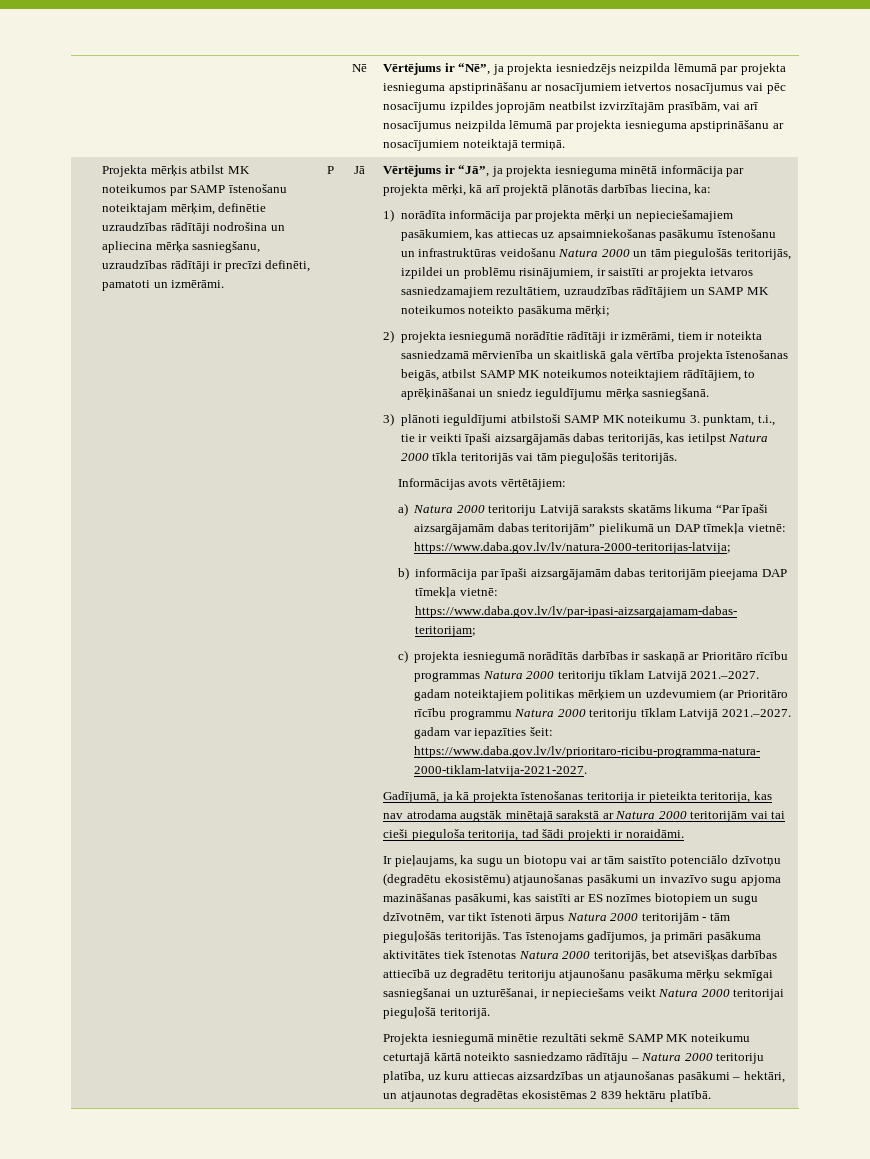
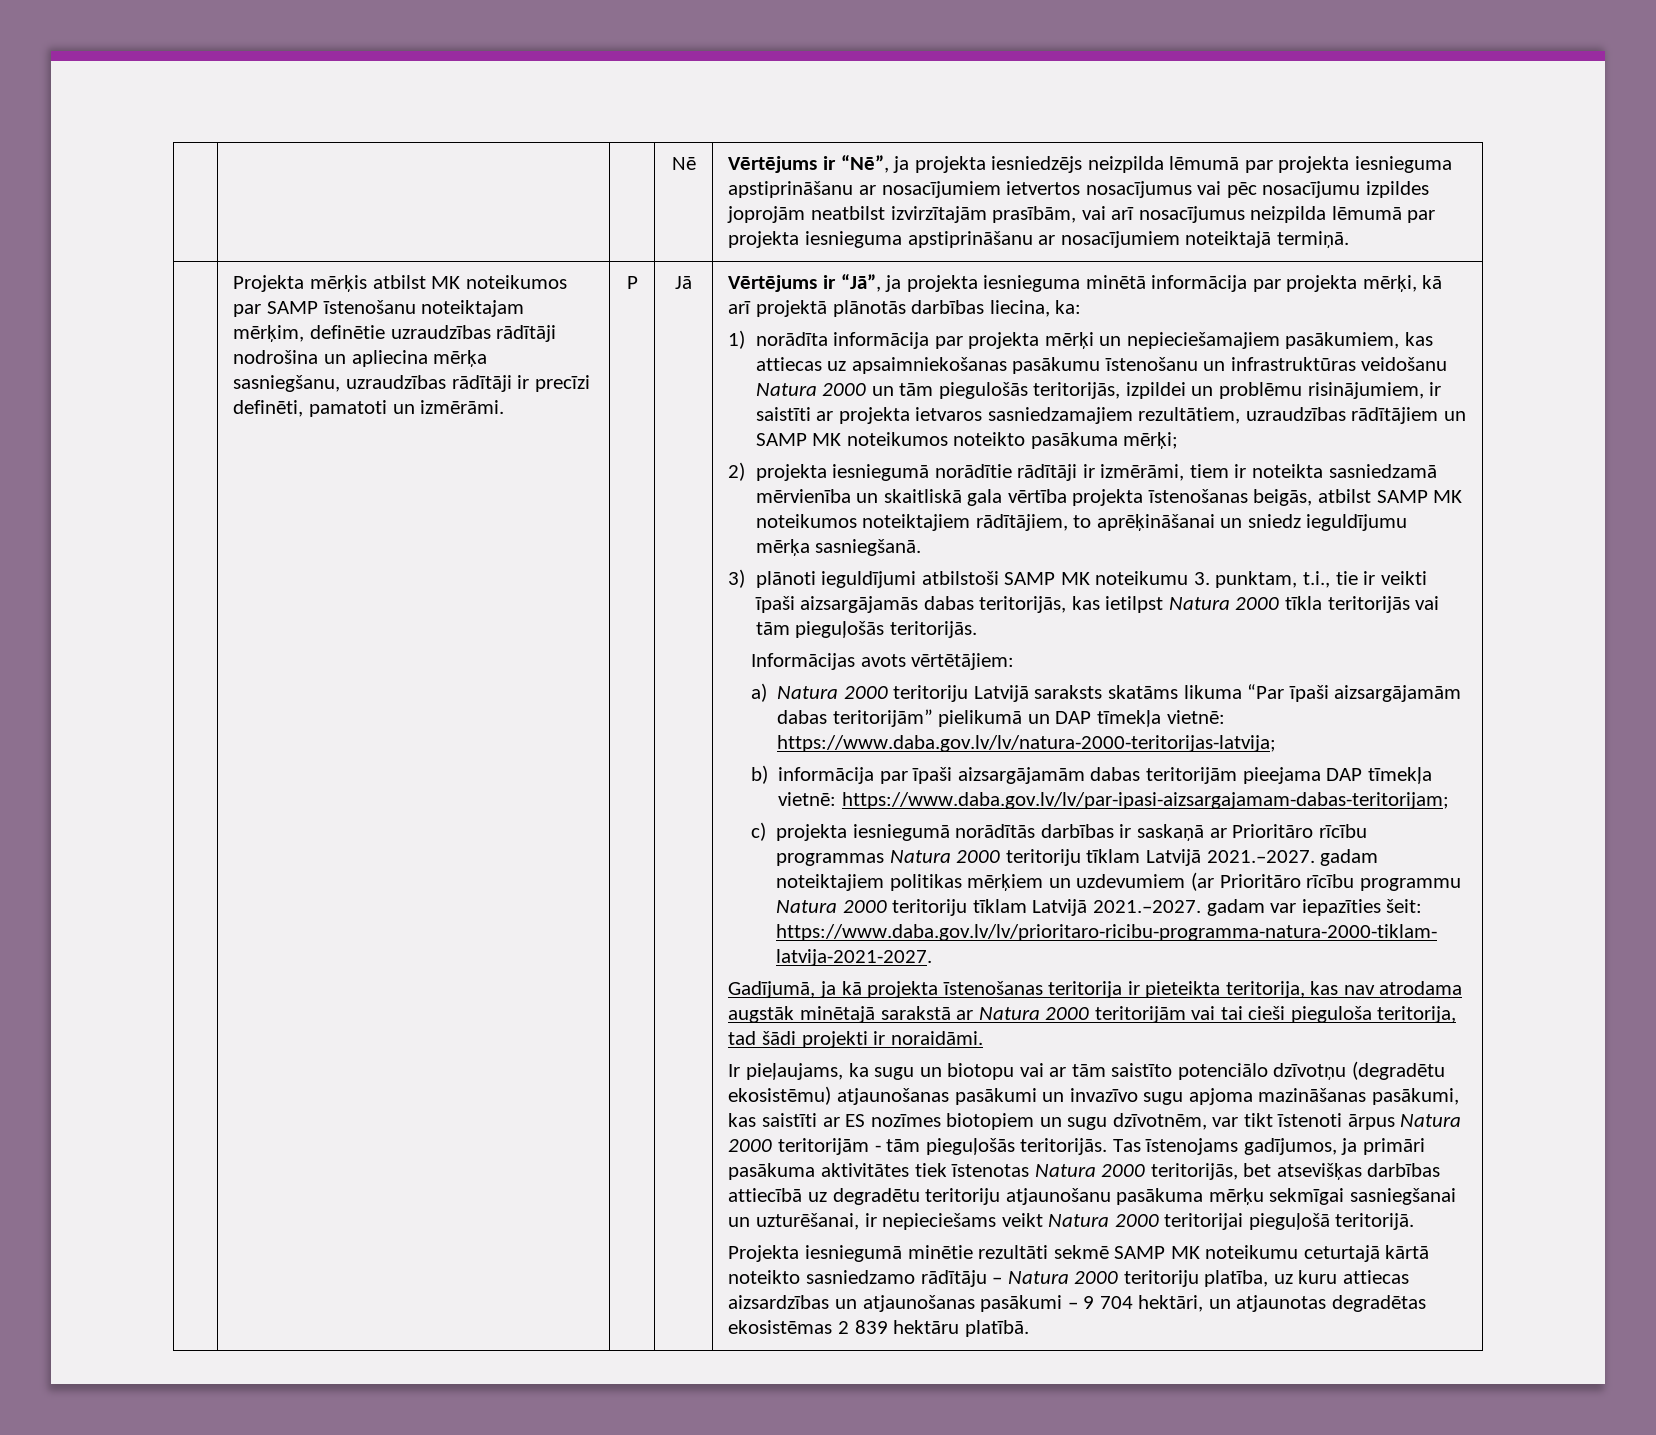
(741, 1078) none -> [1083,1296,1133,1309] 9 704

